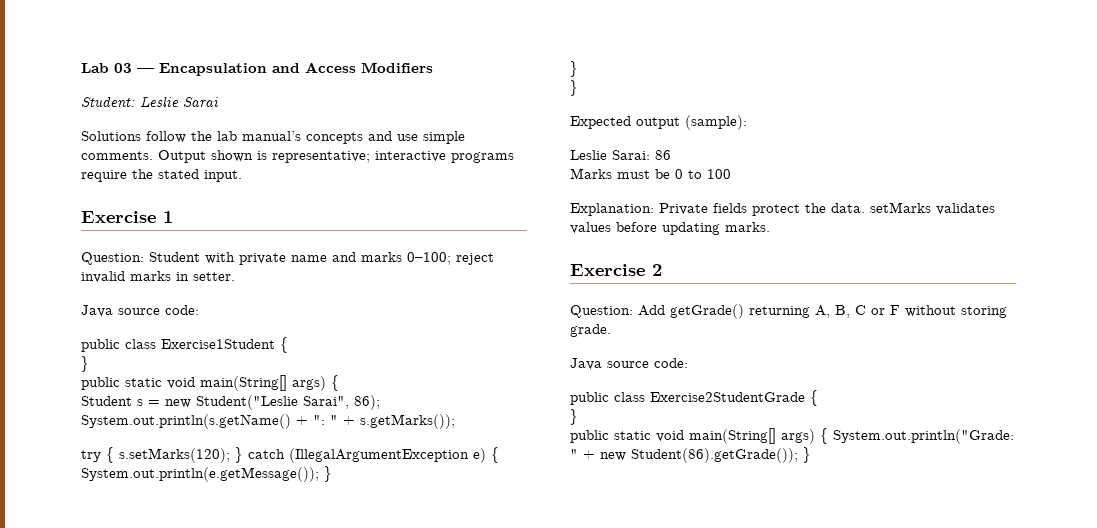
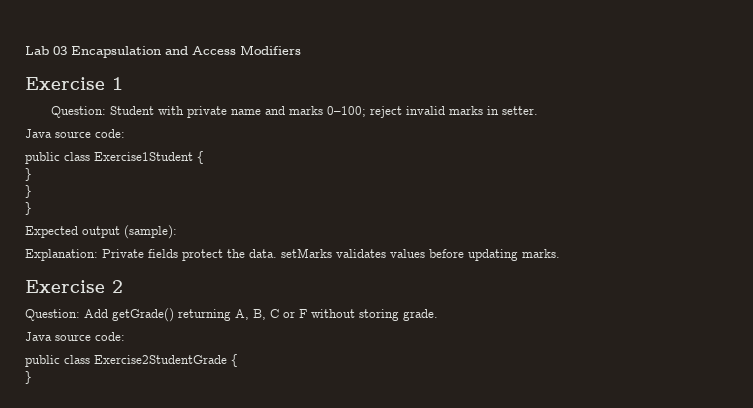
[137,68,155,73] — -> (67, 50) none
[81,96,218,108] [81,131,465,144] [81,150,514,163] [81,169,242,182] // Student: Leslie Sarai // Solutions follow the lab manual’s concepts and use simple comments. Output shown is representative; interactive programs require the stated input. -> (301, 50) none
[81,375,339,391] [81,395,380,410] [81,414,455,429] [81,447,499,463] [81,466,332,482] // public static void main(String[] args) { // Student s = new Student("Leslie Sarai", 86); System.out.println(s.getName() + ": " + s.getMarks()); // try { s.setMarks(120); } catch (IllegalArgumentException e) { System.out.println(e.getMessage()); } -> (32, 174) none
[570,150,671,160] [570,168,731,179] // Leslie Sarai: 86 // Marks must be 0 to 100 -> (177, 232) none
[570,428,1014,444] [570,447,811,463] // public static void main(String[] args) { System.out.println("Grade: " + new Student(86).getGrade()); } -> (32, 377) none

